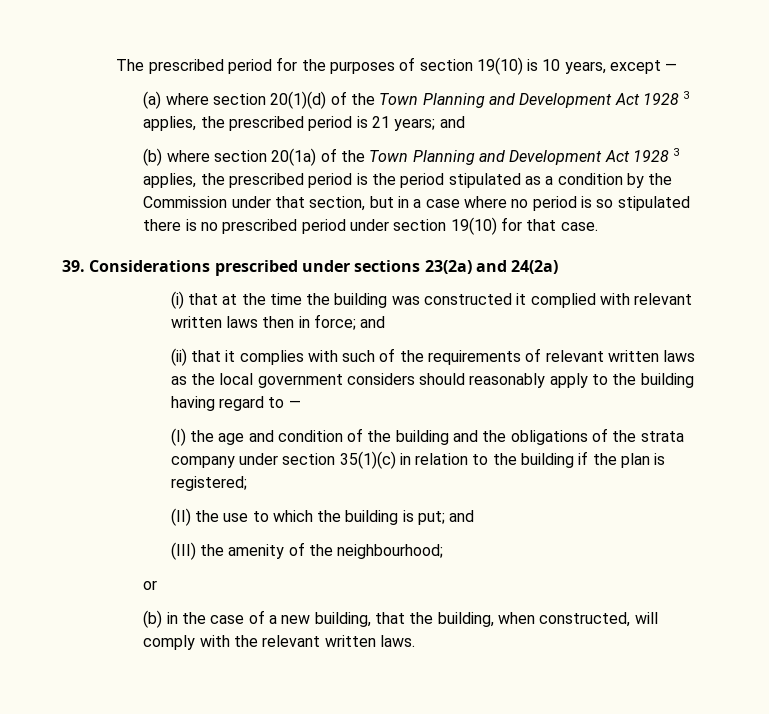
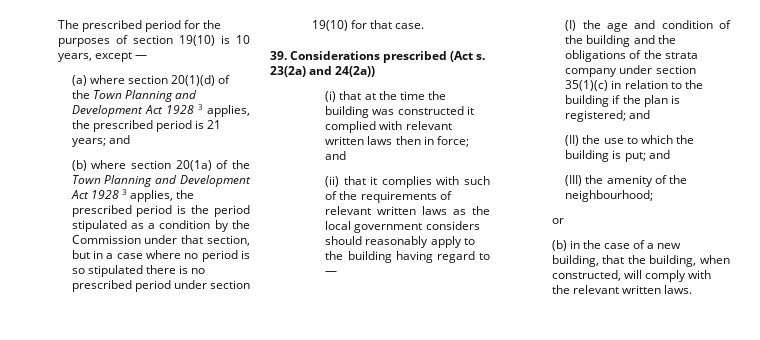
[301,260,421,272] under sections -> [450,51,486,62] (Act s.
[511,260,559,274] 24(2a) -> [335,66,376,77] 24(2a))
(247, 483) none -> [629,110,651,119] and

